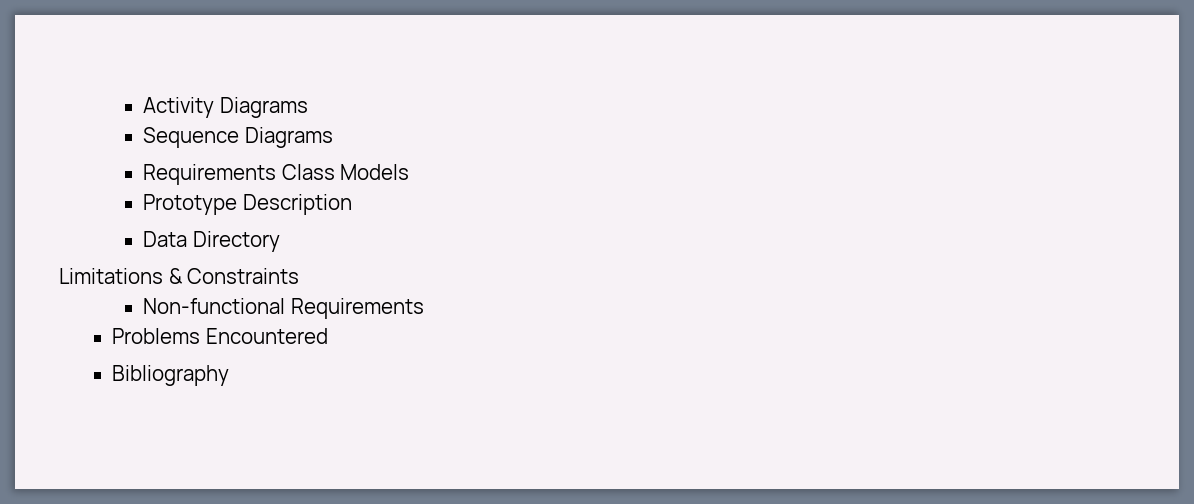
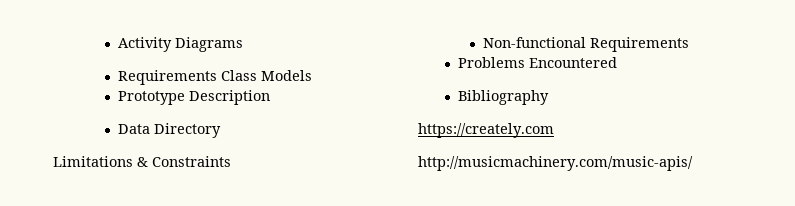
[143,127,333,148] // Sequence Diagrams -> (243, 44) none
(230, 375) none -> [418,123,554,138] [418,156,693,171] // https://creately.com // http://musicmachinery.com/music-apis/

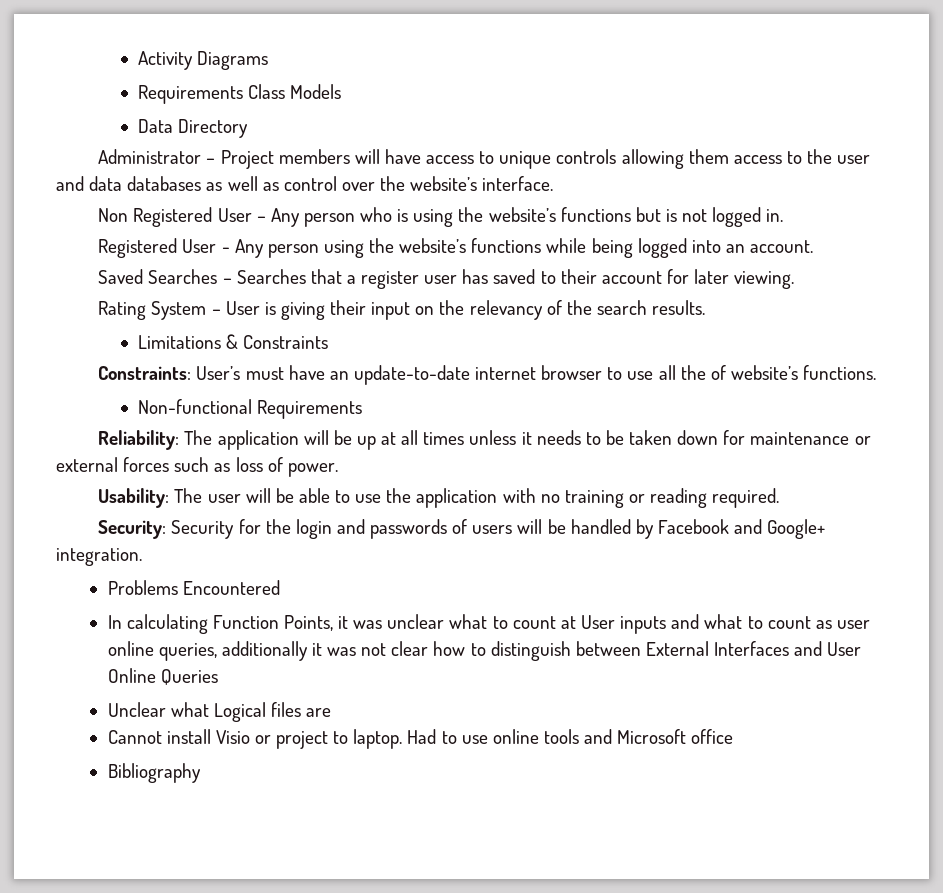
[117,90,270,105] // Prototype Description -> (342, 91) none
[53,156,231,167] [482,37,689,52] [458,57,618,68] Limitations & Constraints // Non-functional Requirements // Problems Encountered -> [98,149,871,169] [56,176,554,191] [98,207,784,227] [98,238,814,258] [98,269,795,289] [98,300,706,320] [138,334,329,349] [98,365,877,385] [138,399,363,419] [98,430,871,450] [56,457,338,477] [98,488,780,508] [98,519,826,539] [56,548,142,566] [107,580,280,595] [107,614,870,634] [107,641,862,661] [107,668,218,685] [107,702,332,722] [107,729,734,749] Administrator – Project members will have access to unique controls allowing them access to the user and data databases as well as control over the website’s interface. // Non Registered User – Any person who is using the website’s functions but is not logged in. // Registered User - Any person using the website’s functions while being logged into an account. // Saved Searches – Searches that a register user has saved to their account for later viewing. // Rating System – User is giving their input on the relevancy of the search results. // Limitations & Constraints // Constraints: User’s must have an update-to-date internet browser to use all the of website’s functions. // Non-functional Requirements // Reliability: The application will be up at all times unless it needs to be taken down for maintenance or external forces such as loss of power. // Usability: The user will be able to use the application with no training or reading required. // Security: Security for the login and passwords of users will be handled by Facebook and Google+ integration. // Problems Encountered // In calculating Function Points, it was unclear what to count at User inputs and what to count as user online queries, additionally it was not clear how to distinguish between External Interfaces and User Online Queries // Unclear what Logical files are // Cannot install Visio or project to laptop. Had to use online tools and Microsoft office
[418,123,554,138] [418,156,693,171] // https://creately.com // http://musicmachinery.com/music-apis/ -> (201, 773) none

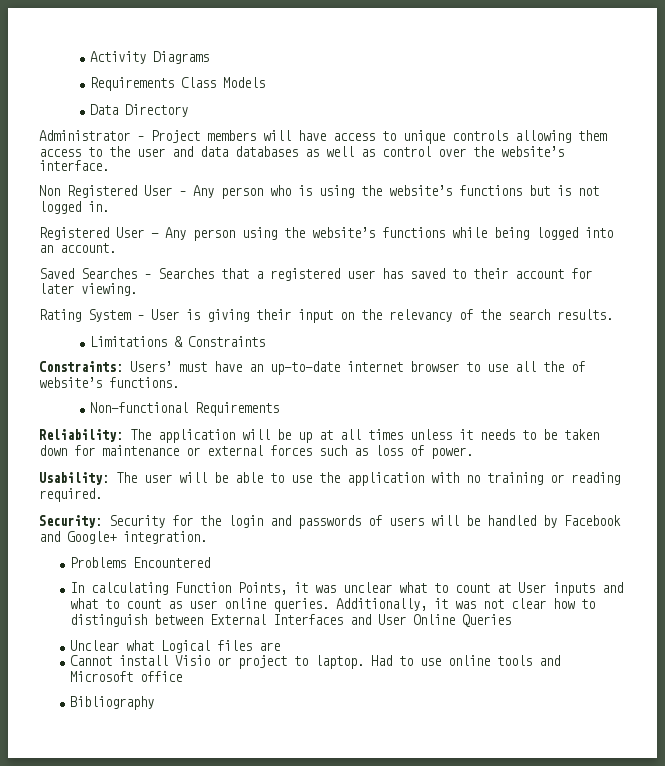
[361,271,420,289] register -> [270,268,340,281] registered
[196,366,241,380] User’s -> [130,361,172,372] Users’
[353,365,470,385] update-to-date -> [270,361,340,375] up-to-date
[158,641,308,661] queries, additionally -> [273,598,428,612] queries. Additionally,

